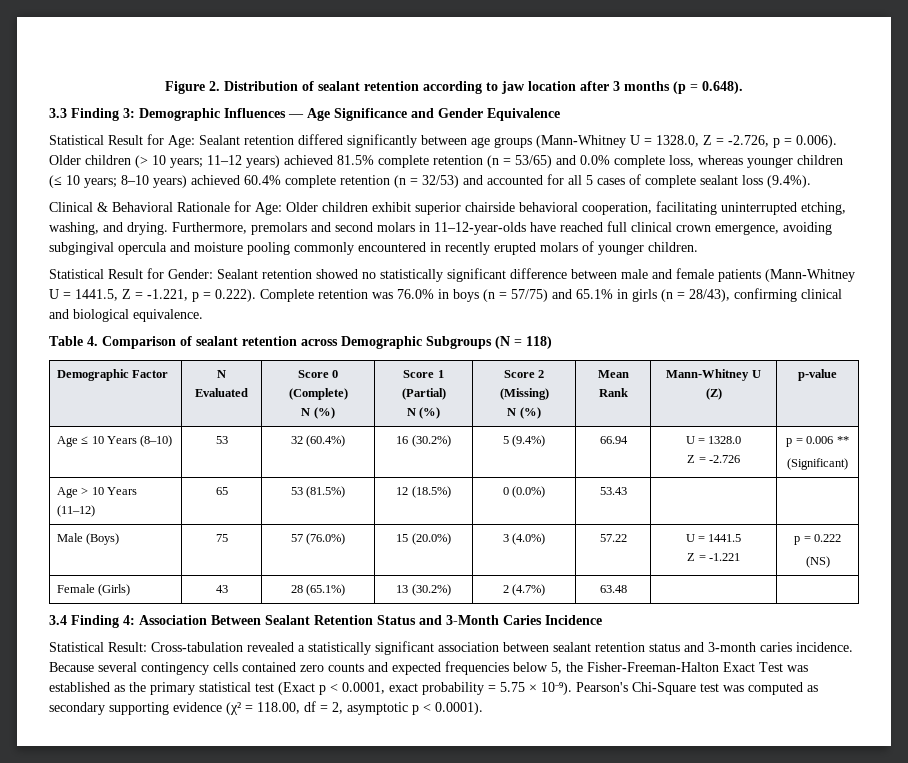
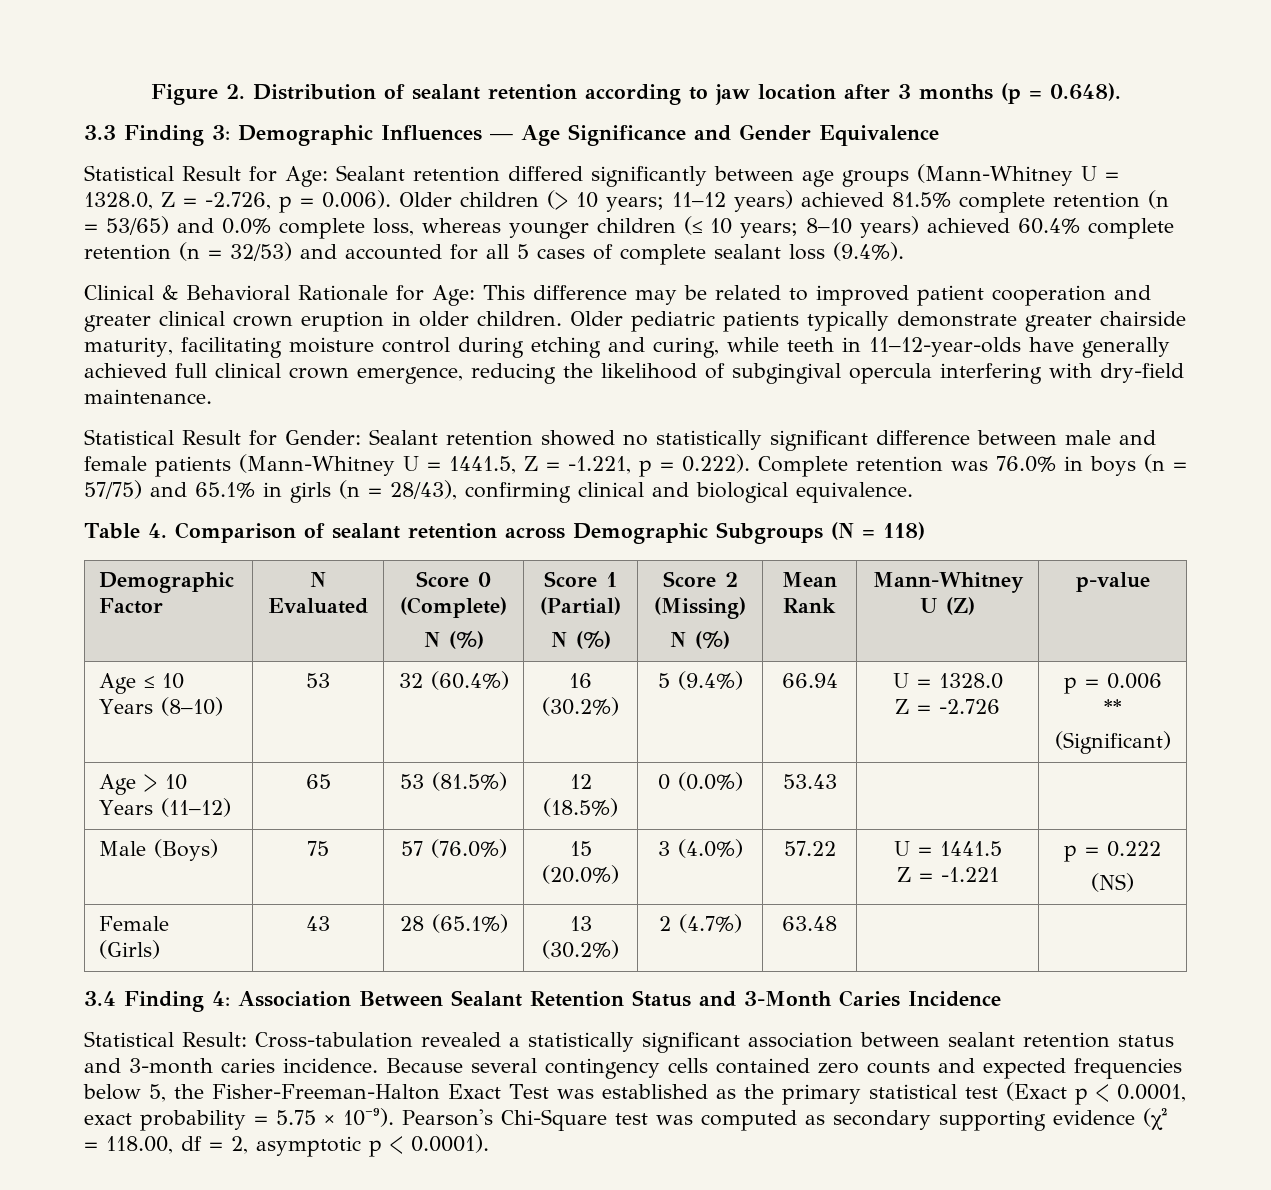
[286,201,846,215] [49,222,415,235] Older children exhibit superior chairside behavioral cooperation, facilitating uninterrupted etching, washing, and drying. Furthermore, premolars and second molars -> [483,285,1151,306] [84,311,1186,332] [84,337,834,358] This difference may be related to improved patient cooperation and greater clinical crown eruption in older children. Older pediatric patients typically demonstrate greater chairside maturity, facilitating moisture control during etching and curing, while teeth
[560,222,603,232] reached -> [1081,337,1170,358] [84,363,167,378] generally achieved
[783,222,832,235] [49,241,698,255] avoiding subgingival opercula and moisture pooling commonly encountered in recently erupted molars of younger children. -> [471,363,1184,384] [84,389,212,404] reducing the likelihood of subgingival opercula interfering with dry-field maintenance.

